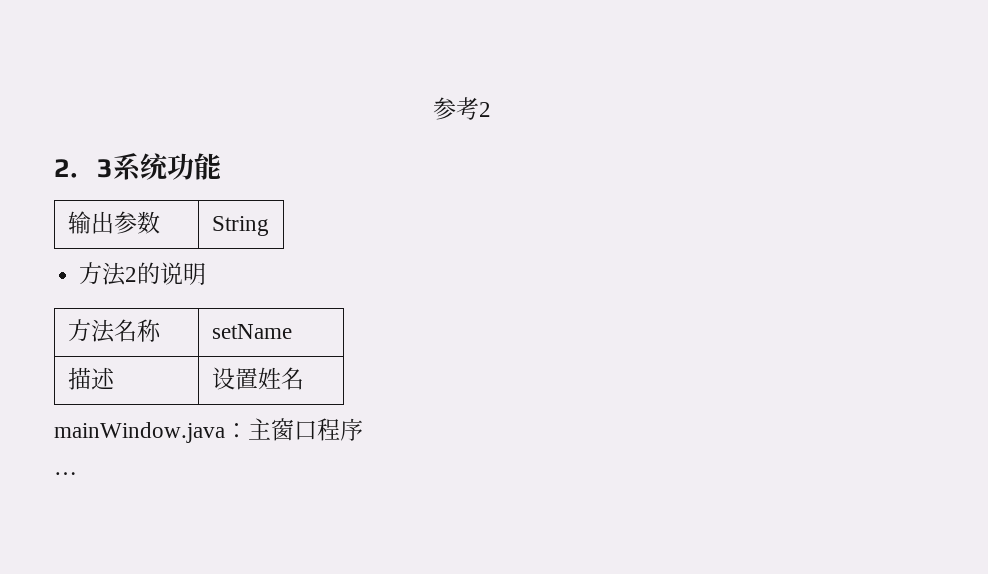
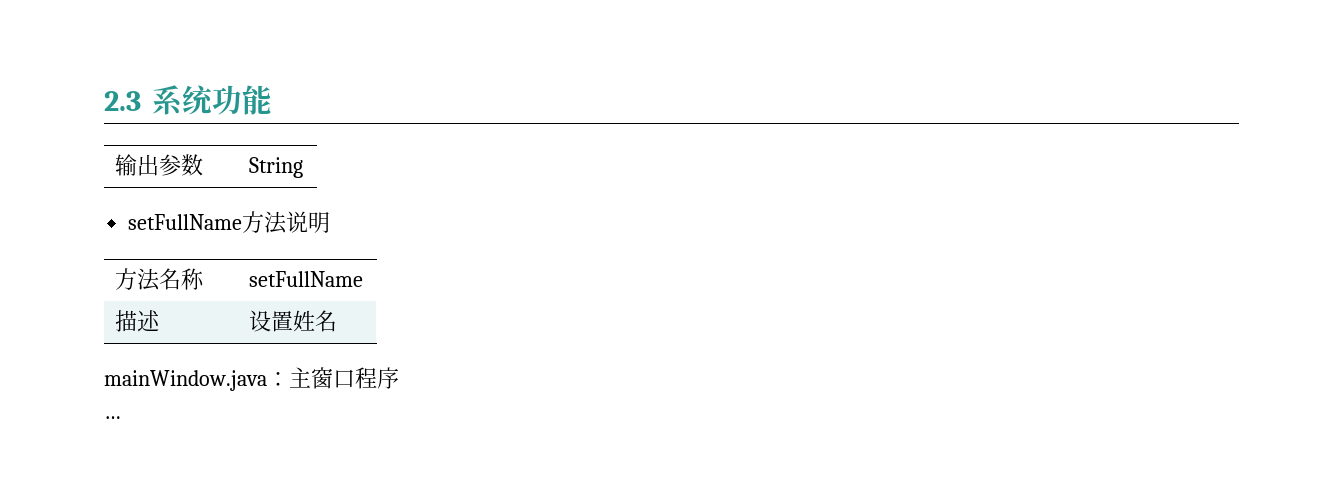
[432,97,491,120] [54,159,113,178] 参考2 // 2．3 -> [104,91,141,111] 2.3
[79,262,161,286] 方法2的 -> [128,211,288,234] setFullName方法
[211,324,292,339] setName -> [249,271,364,287] setFullName

